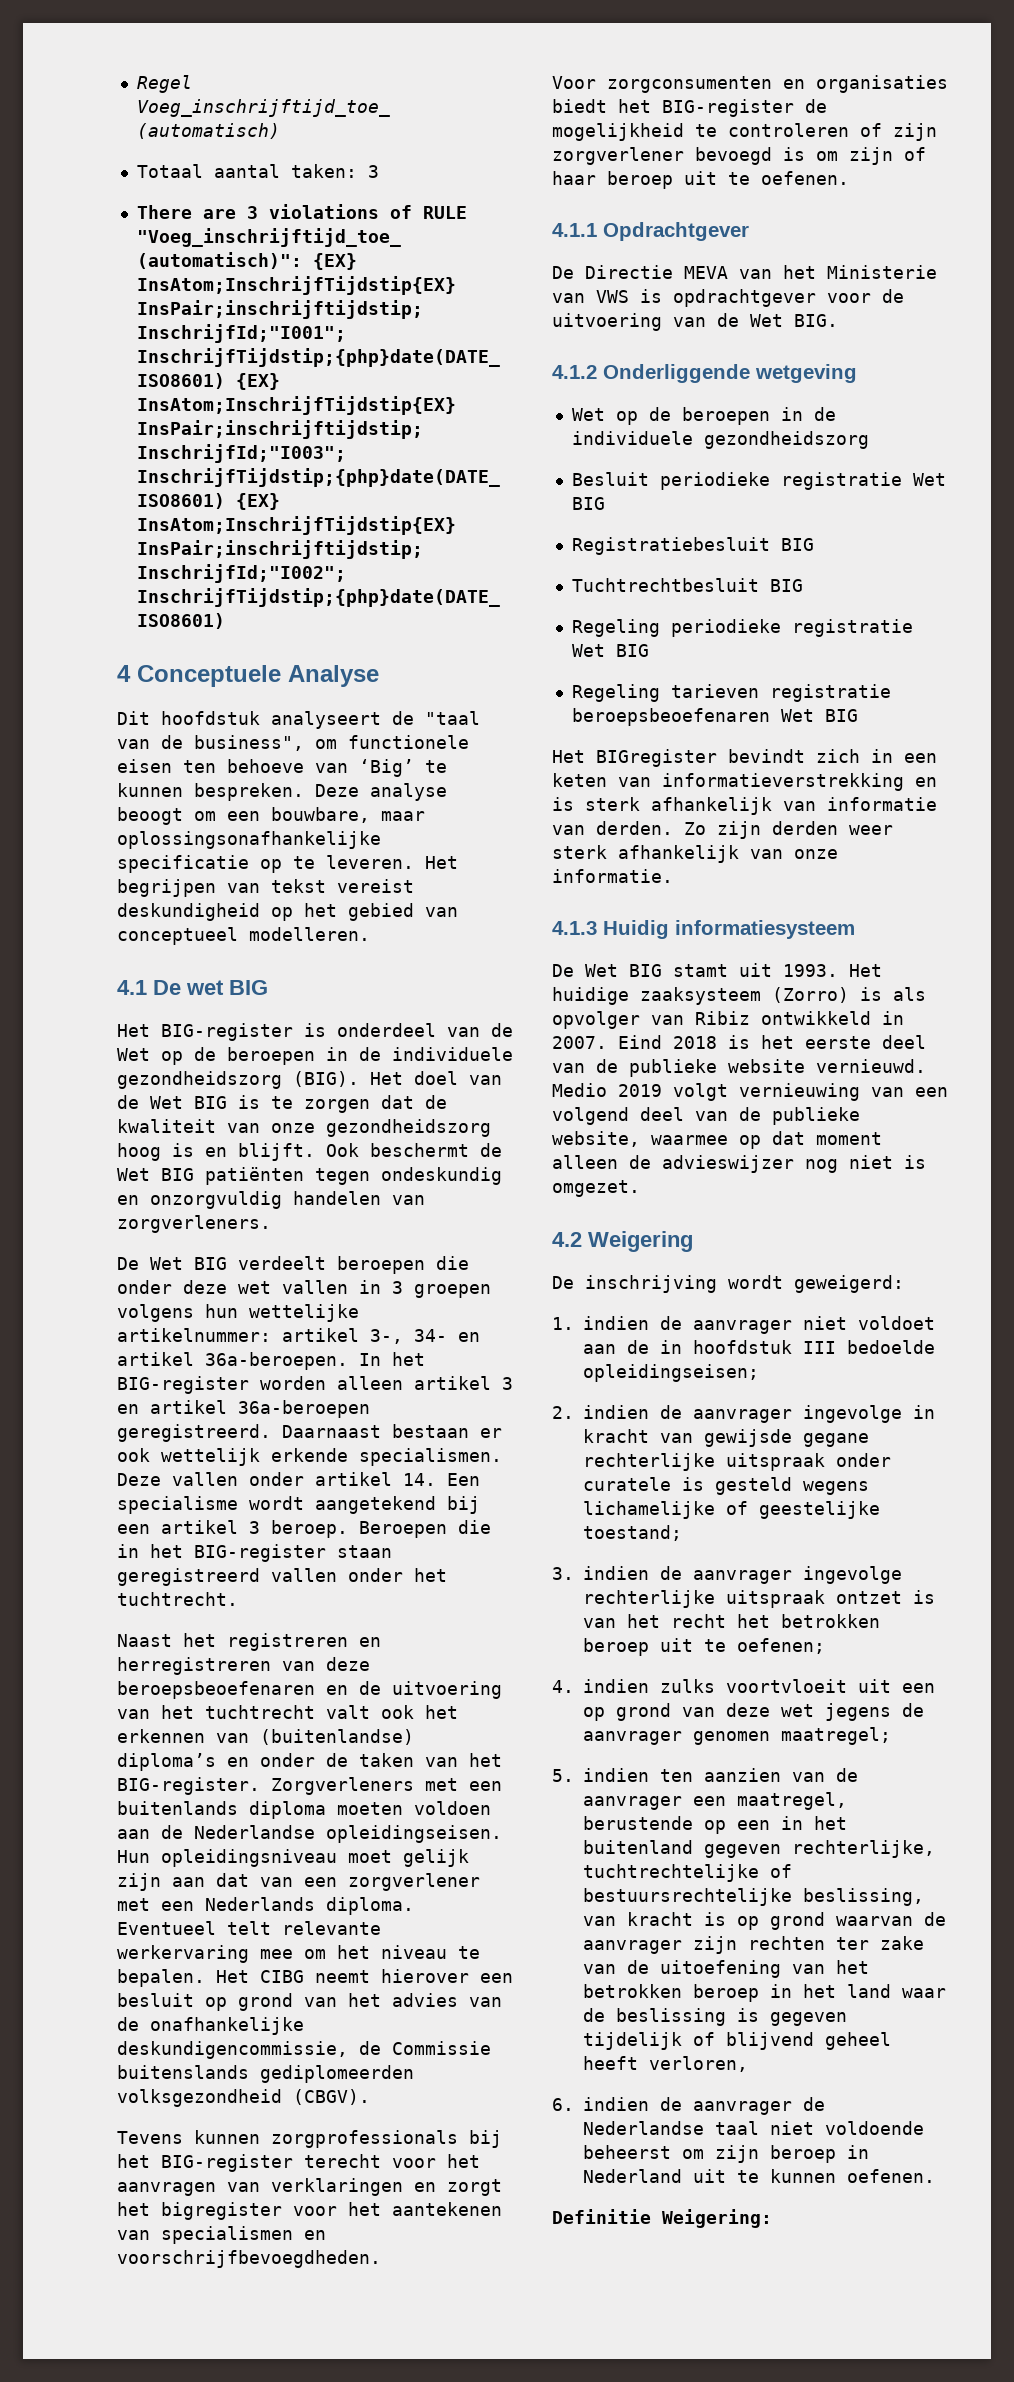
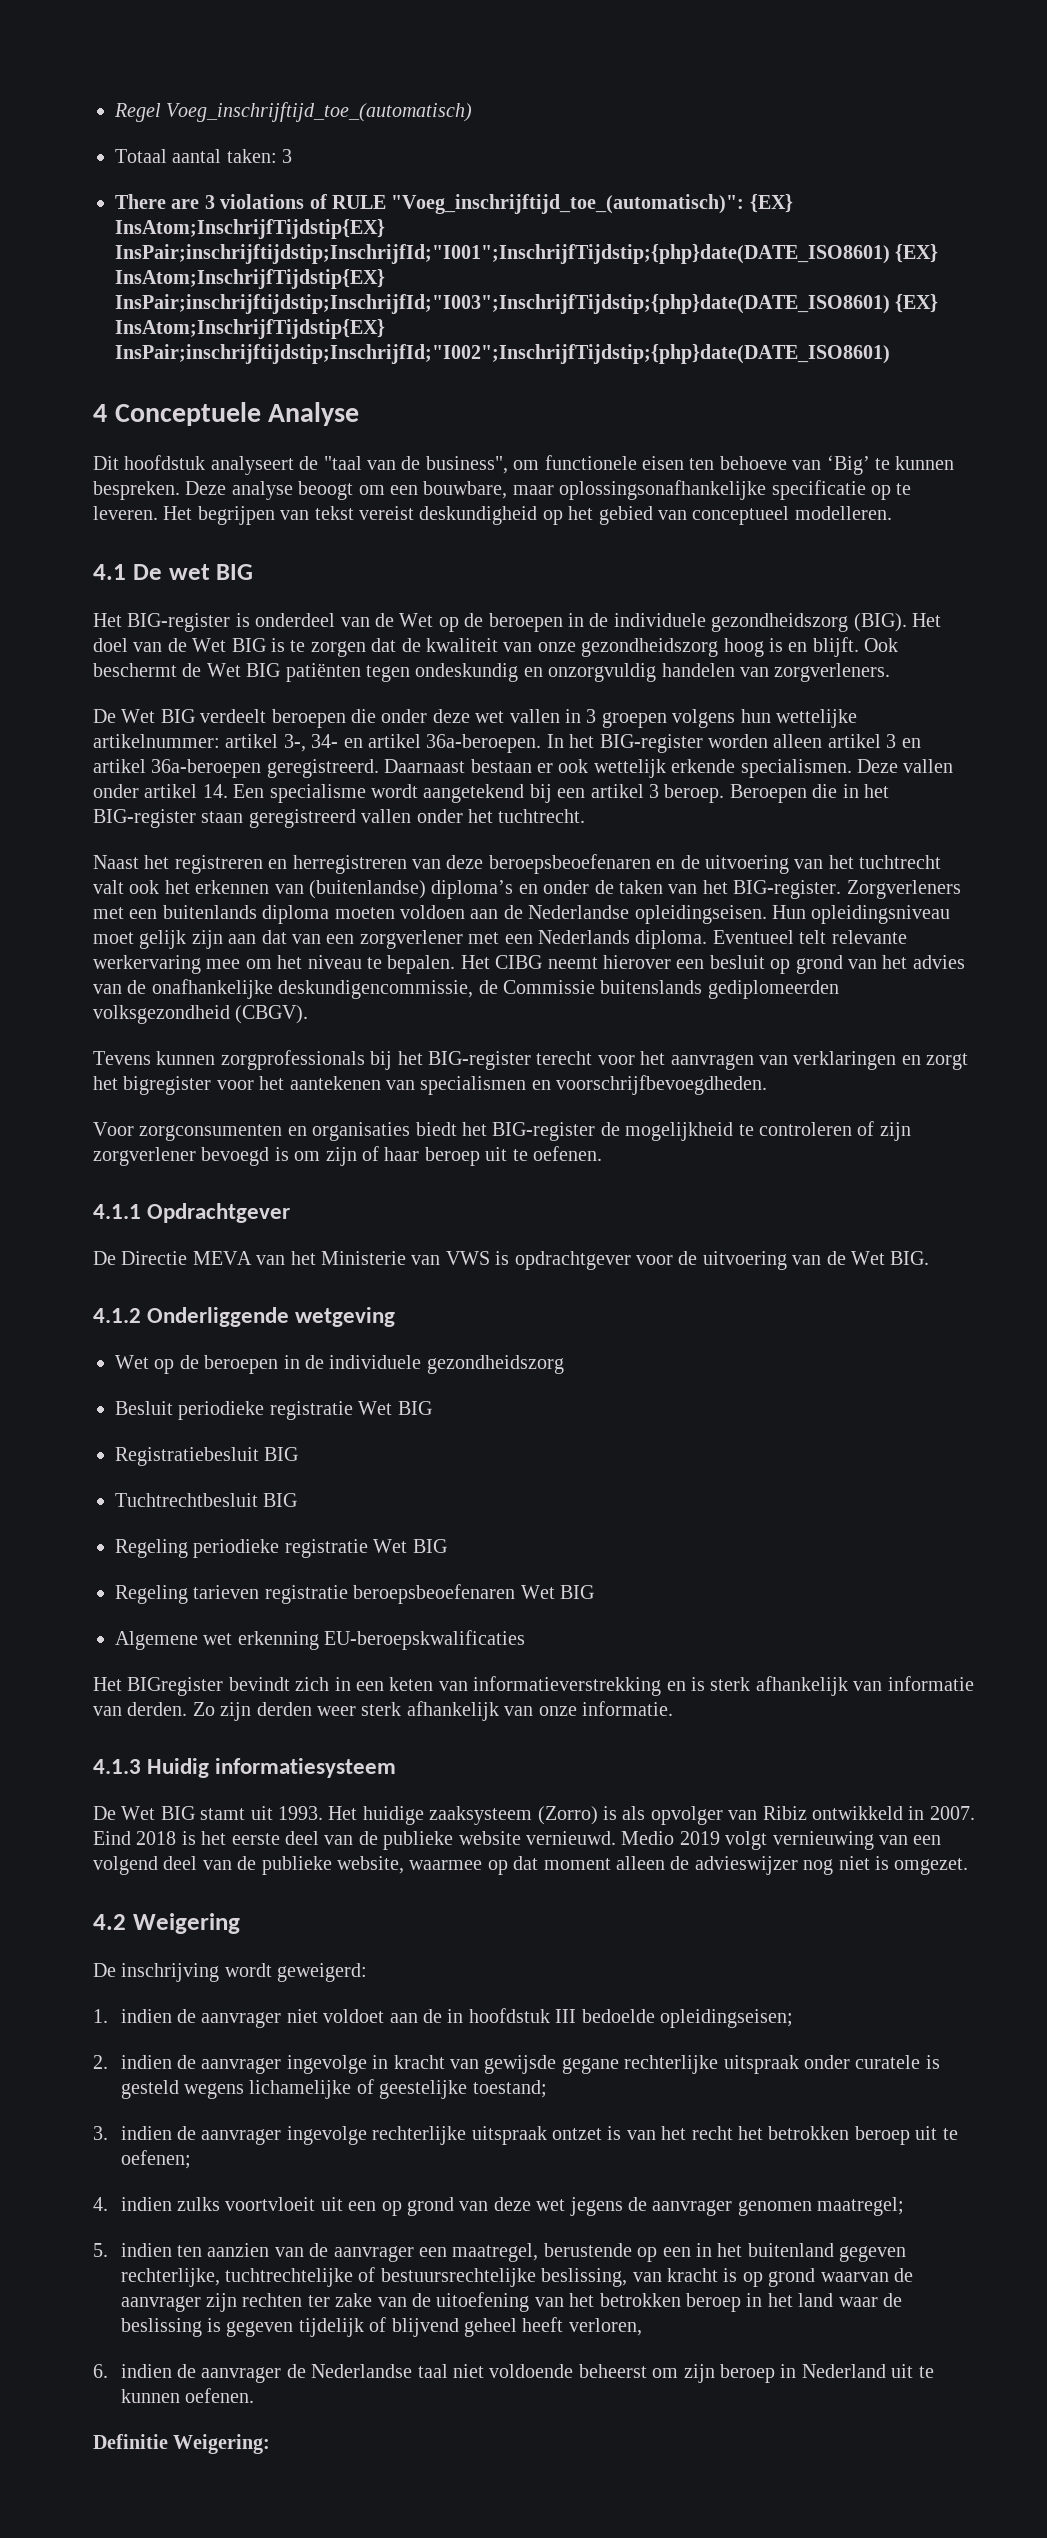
(858, 715) none -> [115,1630,526,1650] // Algemene wet erkenning EU-beroepskwalificaties

